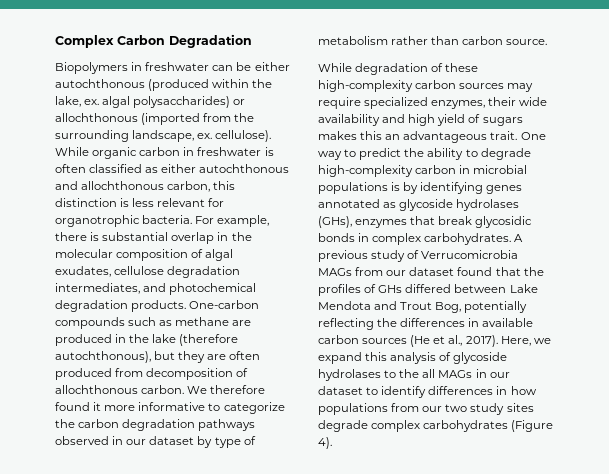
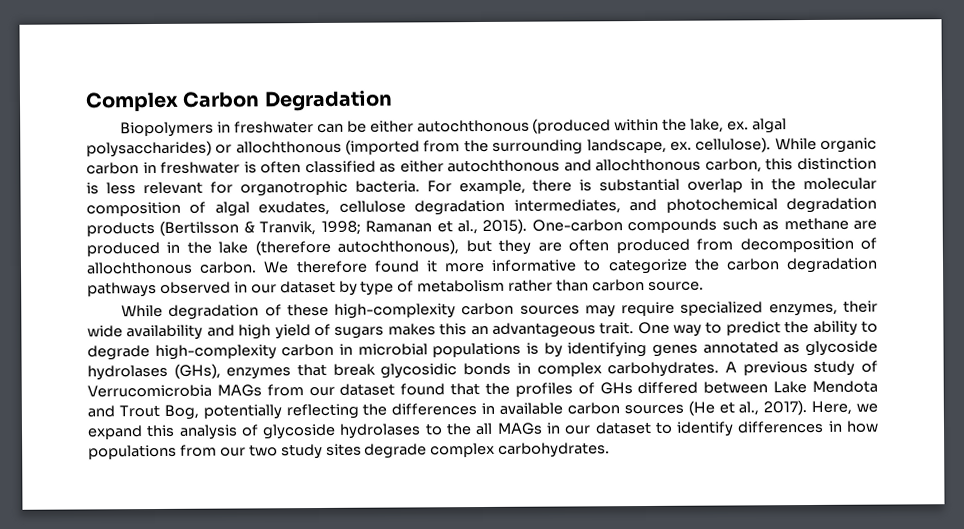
[131,300,187,312] products. -> [86,218,528,237] products (Bertilsson & Tranvik, 1998; Ramanan et al., 2015).
[423,420,554,432] [318,437,332,449] carbohydrates (Figure 4). -> [498,442,611,458] carbohydrates.

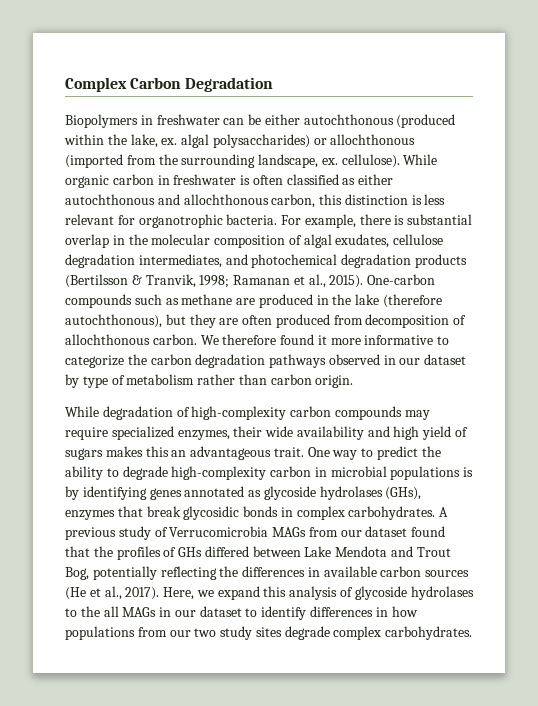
[647,281,704,291] source. -> [315,375,354,388] origin.
[286,302,580,319] these high-complexity carbon sources -> [191,406,402,420] high-complexity carbon compounds

